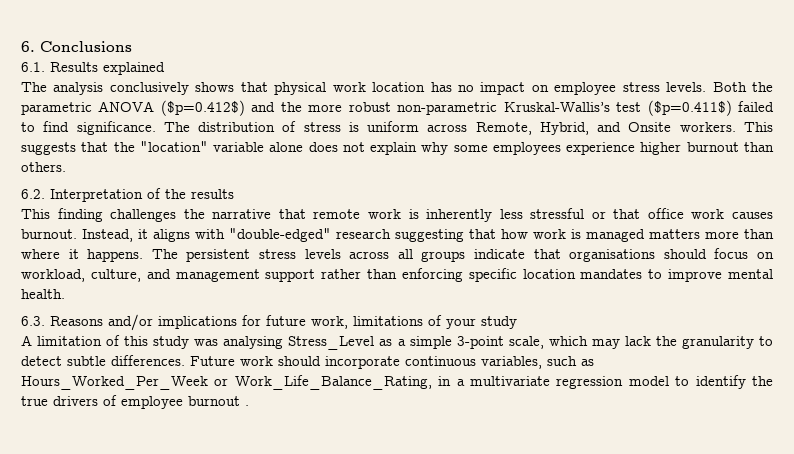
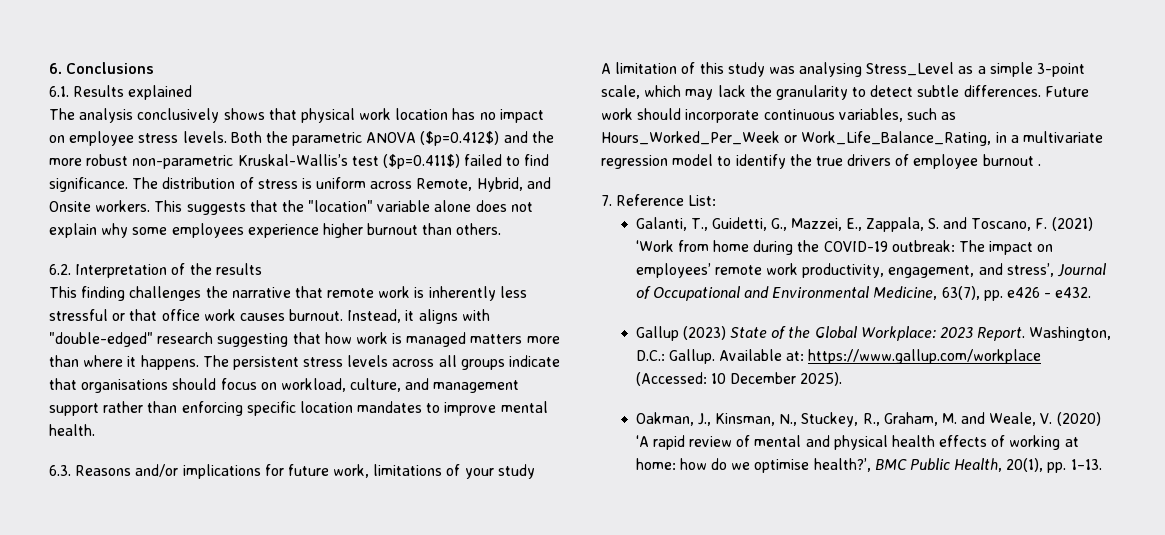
(249, 405) none -> [601,194,717,206] [635,217,1093,232] [635,240,1054,255] [635,263,1106,278] [635,286,1092,301] [635,326,1112,341] [635,349,1042,364] [635,372,843,386] [635,412,1101,427] [635,435,1079,450] [635,458,1102,473] // 7. Reference List: // Galanti, T., Guidetti, G., Mazzei, E., Zappala, S. and Toscano, F. (2021) ‘Work from home during the COVID-19 outbreak: The impact on employees’ remote work productivity, engagement, and stress’, Journal of Occupational and Environmental Medicine, 63(7), pp. e426 - e432. // Gallup (2023) State of the Global Workplace: 2023 Report. Washington, D.C.: Gallup. Available at: https://www.gallup.com/workplace (Accessed: 10 December 2025). // Oakman, J., Kinsman, N., Stuckey, R., Graham, M. and Weale, V. (2020) ‘A rapid review of mental and physical health effects of working at home: how do we optimise health?’, BMC Public Health, 20(1), pp. 1–13.

